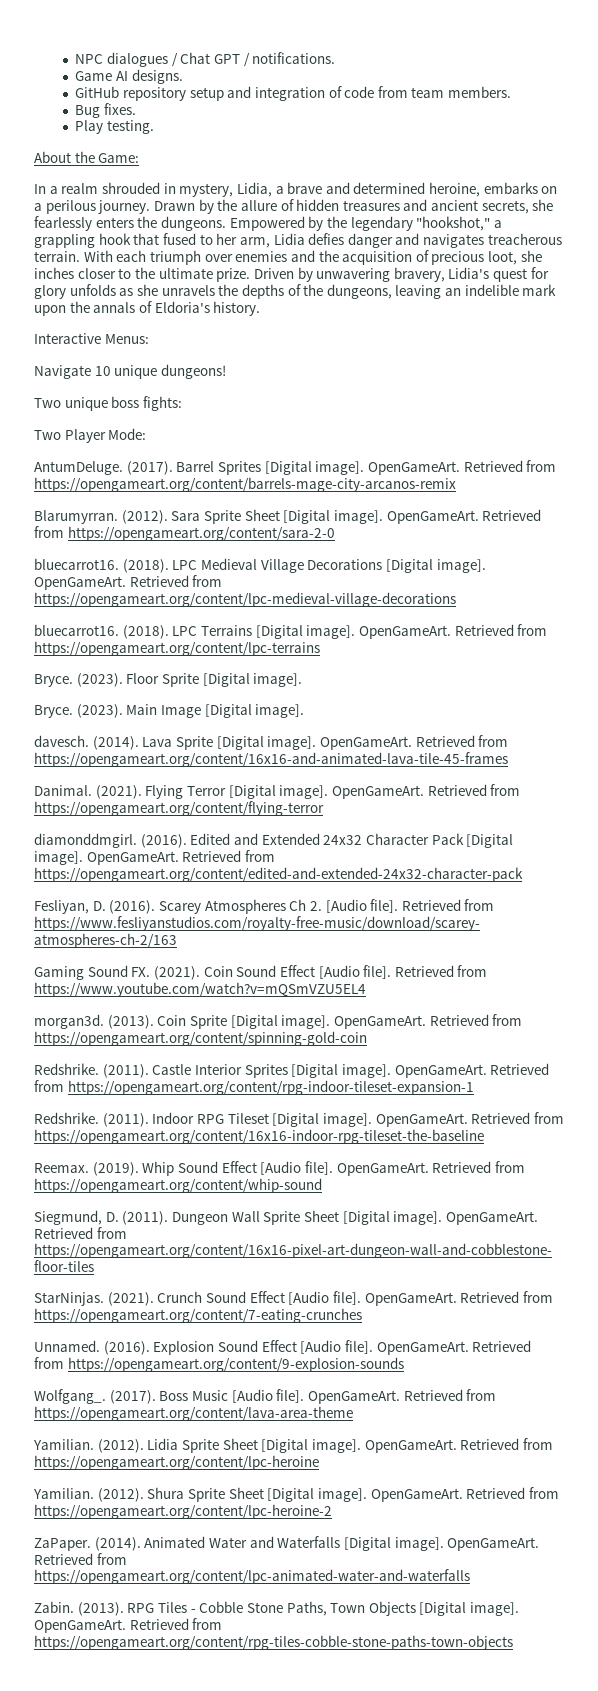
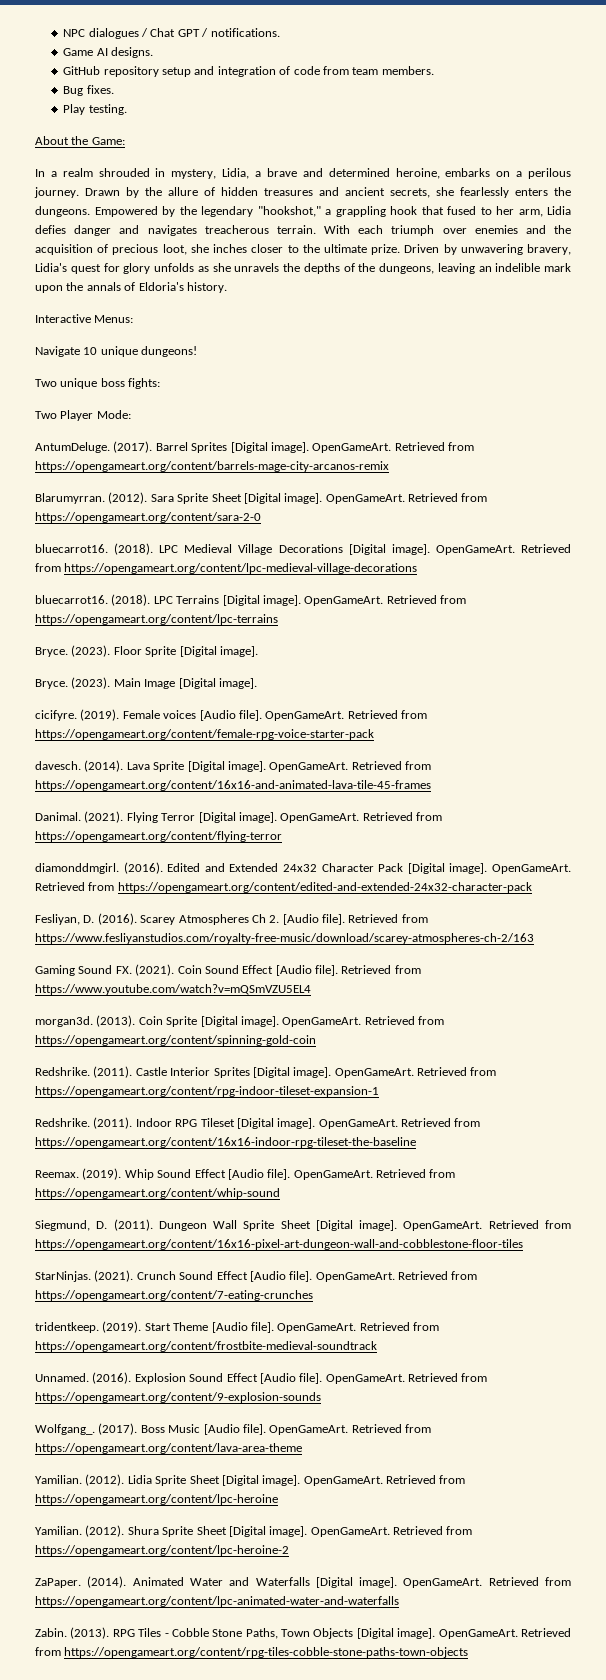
(305, 711) none -> [35,709,427,721] [35,729,374,740] // cicifyre. (2019). Female voices [Audio file]. OpenGameArt. Retrieved from https://opengameart.org/content/female-rpg-voice-starter-pack
(362, 1315) none -> [35,1321,439,1333] [35,1341,377,1352] // tridentkeep. (2019). Start Theme [Audio file]. OpenGameArt. Retrieved from https://opengameart.org/content/frostbite-medieval-soundtrack

